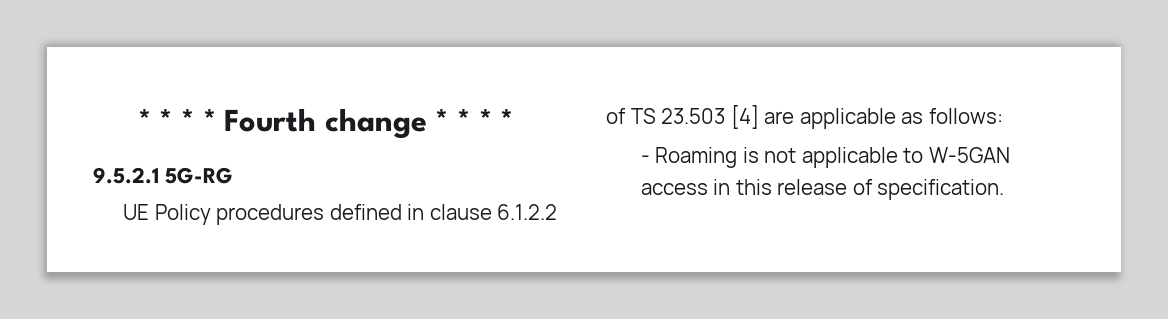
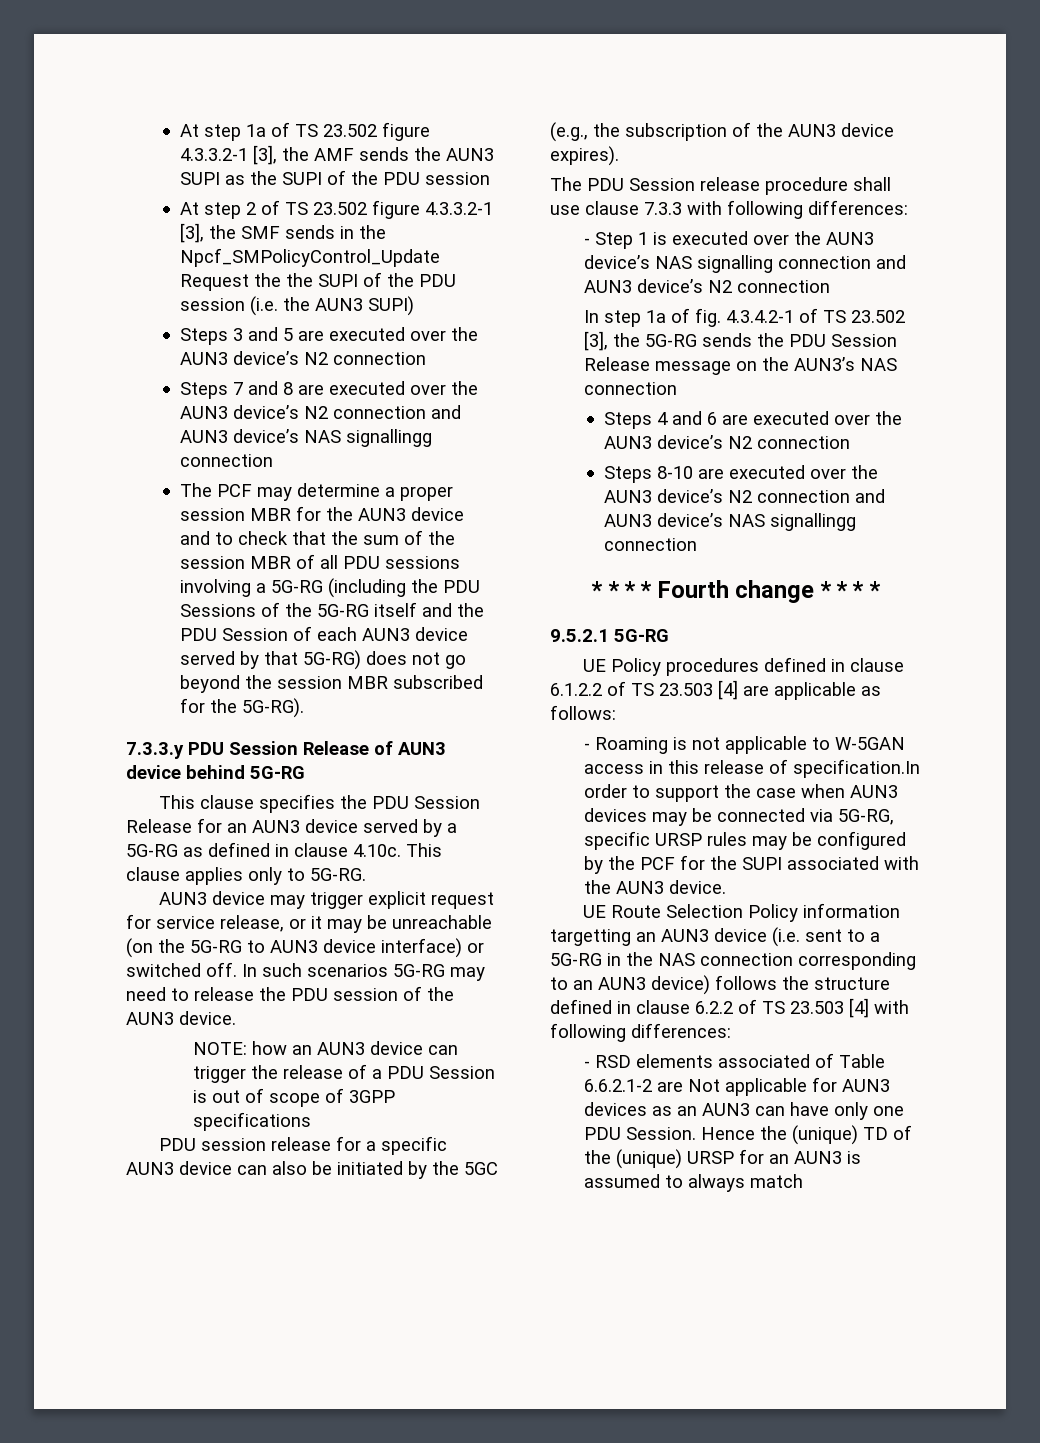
(137, 119) none -> [179,122,430,141] [179,145,494,165] [179,170,490,185] [179,200,493,219] [179,223,386,243] [179,248,440,267] [179,272,456,291] [179,296,414,316] [179,327,478,345] [179,351,426,365] [179,381,478,399] [179,405,461,419] [179,429,432,447] [179,454,273,467] [179,483,453,501] [179,506,464,521] [179,530,455,545] [179,554,460,569] [179,578,480,598] [179,602,484,617] [179,626,468,641] [179,650,466,670] [179,675,483,693] [179,698,304,718] [126,741,446,759] [126,765,305,779] [159,794,481,813] [126,818,457,837] [126,842,442,857] [126,867,366,885] [159,891,495,909] [126,914,492,933] [126,938,484,958] [126,962,485,981] [126,986,454,1001] [126,1011,236,1025] [193,1041,459,1055] [193,1064,496,1083] [193,1088,396,1107] [193,1112,312,1131] [159,1136,448,1155] [126,1161,498,1179] [550,122,894,142] [550,146,619,166] [550,177,891,195] [550,200,908,219] [583,231,874,249] [583,255,906,273] [583,279,830,293] [583,308,905,327] [583,331,897,351] [583,357,897,375] [583,382,677,395] [603,411,902,429] [603,435,850,449] [603,465,878,483] [603,489,885,503] [603,513,856,531] [603,538,697,551] At step 1a of TS 23.502 figure 4.3.3.2-1 [3], the AMF sends the AUN3 SUPI as the SUPI of the PDU session // At step 2 of TS 23.502 figure 4.3.3.2-1 [3], the SMF sends in the Npcf_SMPolicyControl_Update Request the the SUPI of the PDU session (i.e. the AUN3 SUPI) // Steps 3 and 5 are executed over the AUN3 device’s N2 connection // Steps 7 and 8 are executed over the AUN3 device’s N2 connection and AUN3 device’s NAS signallingg connection // The PCF may determine a proper session MBR for the AUN3 device and to check that the sum of the session MBR of all PDU sessions involving a 5G-RG (including the PDU Sessions of the 5G-RG itself and the PDU Session of each AUN3 device served by that 5G-RG) does not go beyond the session MBR subscribed for the 5G-RG). // 7.3.3.y PDU Session Release of AUN3 device behind 5G-RG // This clause specifies the PDU Session Release for an AUN3 device served by a 5G-RG as defined in clause 4.10c. This clause applies only to 5G-RG. // AUN3 device may trigger explicit request for service release, or it may be unreachable (on the 5G-RG to AUN3 device interface) or switched off. In such scenarios 5G-RG may need to release the PDU session of the AUN3 device. // NOTE: how an AUN3 device can trigger the release of a PDU Session is out of scope of 3GPP specifications // PDU session release for a specific AUN3 device can also be initiated by the 5GC (e.g., the subscription of the AUN3 device expires). // The PDU Session release procedure shall use clause 7.3.3 with following differences: // - Step 1 is executed over the AUN3 device’s NAS signalling connection and AUN3 device’s N2 connection // In step 1a of fig. 4.3.4.2-1 of TS 23.502 [3], the 5G-RG sends the PDU Session Release message on the AUN3’s NAS connection // Steps 4 and 6 are executed over the AUN3 device’s N2 connection // Steps 8-10 are executed over the AUN3 device’s N2 connection and AUN3 device’s NAS signallingg connection //
[877,179,1005,200] specification. -> [792,759,920,778] [583,784,898,802] [583,808,894,826] [583,831,906,850] [583,855,919,874] [583,880,726,894] [583,903,901,922] [550,927,880,947] [550,952,916,970] [550,975,890,995] [550,998,909,1018] [550,1023,731,1042] [583,1053,885,1068] [583,1077,890,1096] [583,1102,904,1120] [583,1125,912,1145] [583,1149,861,1169] [583,1174,803,1192] specification.In order to support the case when AUN3 devices may be connected via 5G-RG, specific URSP rules may be configured by the PCF for the SUPI associated with the AUN3 device. // UE Route Selection Policy information targetting an AUN3 device (i.e. sent to a 5G-RG in the NAS connection corresponding to an AUN3 device) follows the structure defined in clause 6.2.2 of TS 23.503 [4] with following differences: // - RSD elements associated of Table 6.6.2.1-2 are Not applicable for AUN3 devices as an AUN3 can have only one PDU Session. Hence the (unique) TD of the (unique) URSP for an AUN3 is assumed to always match

